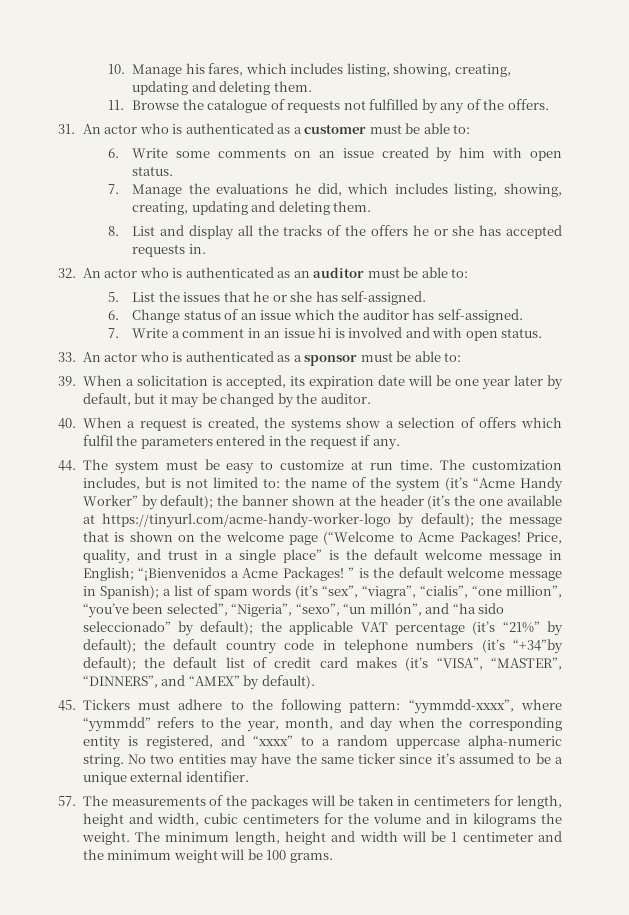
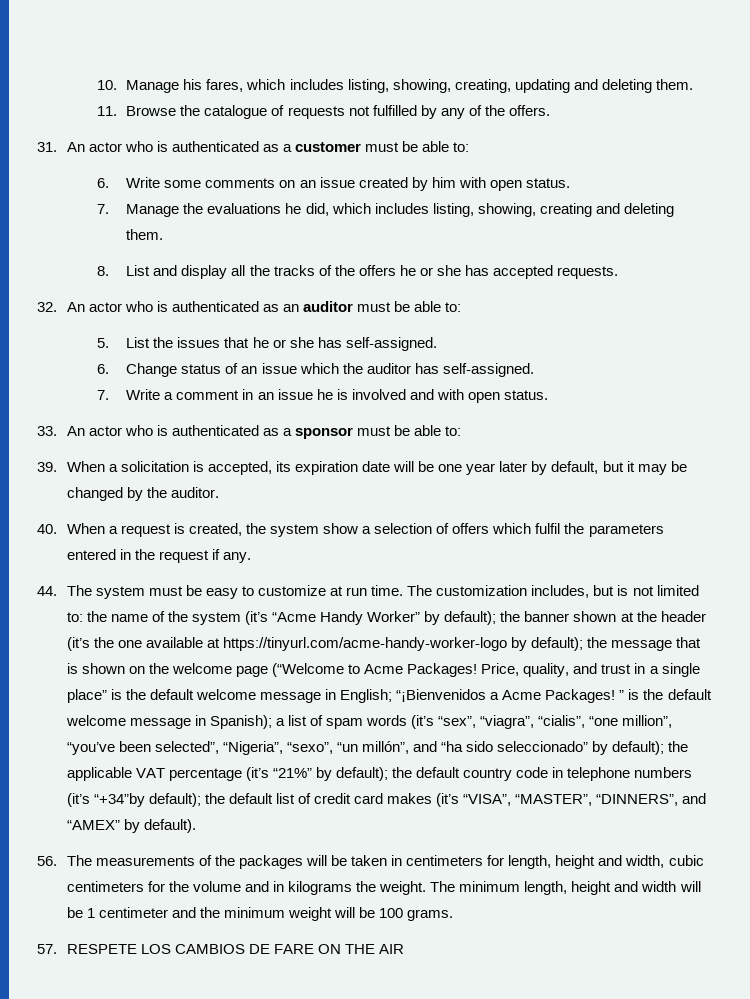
[132,201,248,215] creating, updating -> [539,203,592,217] creating
[132,244,206,257] requests in. -> [557,266,619,279] requests.
[318,327,332,338] hi -> [316,389,333,400] he
[290,418,341,432] systems -> [270,524,320,537] system
[58,699,563,714] [82,717,563,732] [82,735,562,750] [82,753,563,768] [82,771,249,785] [58,796,76,806] 45. Tickers must adhere to the following pattern: “yymmdd-xxxx”, where “yymmdd” refers to the year, month, and day when the corresponding entity is registered, and “xxxx” to a random uppercase alpha-numeric string. No two entities may have the same ticker since it’s assumed to be a unique external identifier. // 57. -> [37,856,57,866] 56.
(333, 858) none -> [37,944,405,954] // 57. RESPETE LOS CAMBIOS DE FARE ON THE AIR

